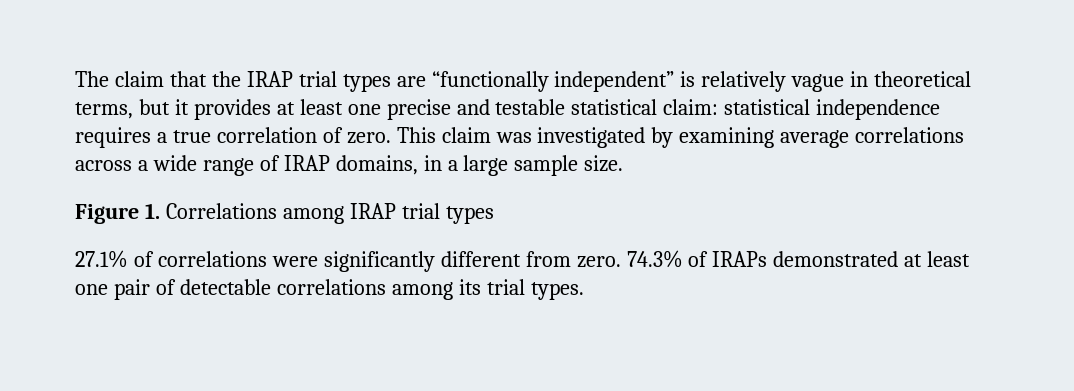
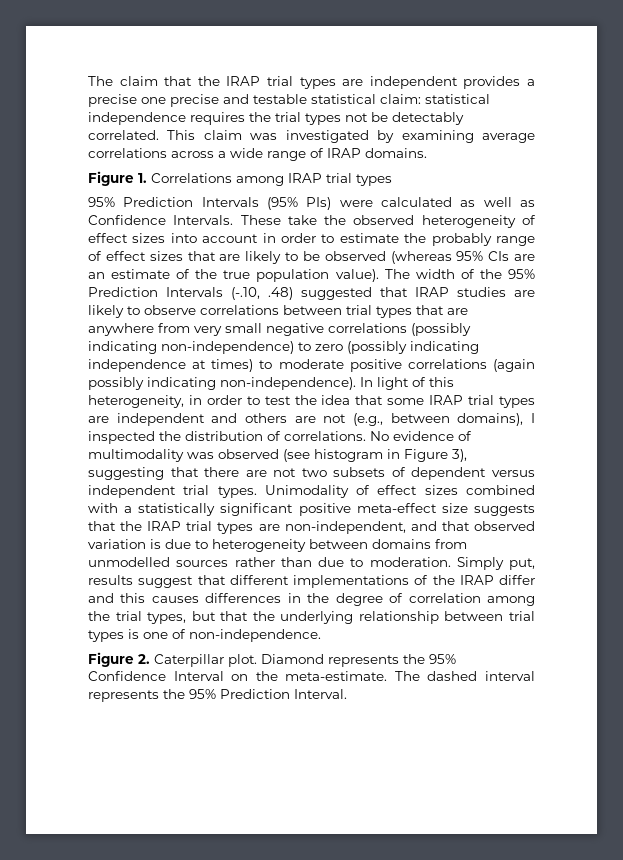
[431,71,972,92] [75,99,343,120] “functionally independent” is relatively vague in theoretical terms, but it provides at least -> [369,76,535,89] [88,94,137,107] independent provides a precise
[156,127,391,144] a true correlation of zero. -> [249,112,464,125] [88,130,159,140] the trial types not be detectably correlated.
[335,155,624,176] domains, in a large sample size. -> [365,148,427,158] domains.
[75,250,971,272] [75,279,584,300] 27.1% of correlations were significantly different from zero. 74.3% of IRAPs demonstrated at least one pair of detectable correlations among its trial types. -> [88,197,535,210] [88,215,536,228] [88,233,535,246] [88,251,535,264] [88,269,535,282] [88,287,535,300] [88,305,468,318] [88,323,471,336] [88,341,479,354] [88,359,535,372] [88,377,454,390] [88,395,536,408] [88,413,535,426] [88,431,472,444] [88,449,467,462] [88,467,535,480] [88,485,535,498] [88,503,535,516] [88,521,535,534] [88,539,467,552] [88,557,535,570] [88,575,535,588] [88,593,535,606] [88,611,535,624] [88,629,321,642] [88,652,456,667] [88,671,535,681] [88,689,347,702] 95% Prediction Intervals (95% PIs) were calculated as well as Confidence Intervals. These take the observed heterogeneity of effect sizes into account in order to estimate the probably range of effect sizes that are likely to be observed (whereas 95% CIs are an estimate of the true population value). The width of the 95% Prediction Intervals (-.10, .48) suggested that IRAP studies are likely to observe correlations between trial types that are anywhere from very small negative correlations (possibly indicating non-independence) to zero (possibly indicating independence at times) to moderate positive correlations (again possibly indicating non-independence). In light of this heterogeneity, in order to test the idea that some IRAP trial types are independent and others are not (e.g., between domains), I inspected the distribution of correlations. No evidence of multimodality was observed (see histogram in Figure 3), suggesting that there are not two subsets of dependent versus independent trial types. Unimodality of effect sizes combined with a statistically significant positive meta-effect size suggests that the IRAP trial types are non-independent, and that observed variation is due to heterogeneity between domains from unmodelled sources rather than due to moderation. Simply put, results suggest that different implementations of the IRAP differ and this causes differences in the degree of correlation among the trial types, but that the underlying relationship between trial types is one of non-independence. // Figure 2. Caterpillar plot. Diamond represents the 95% Confidence Interval on the meta-estimate. The dashed interval represents the 95% Prediction Interval.

